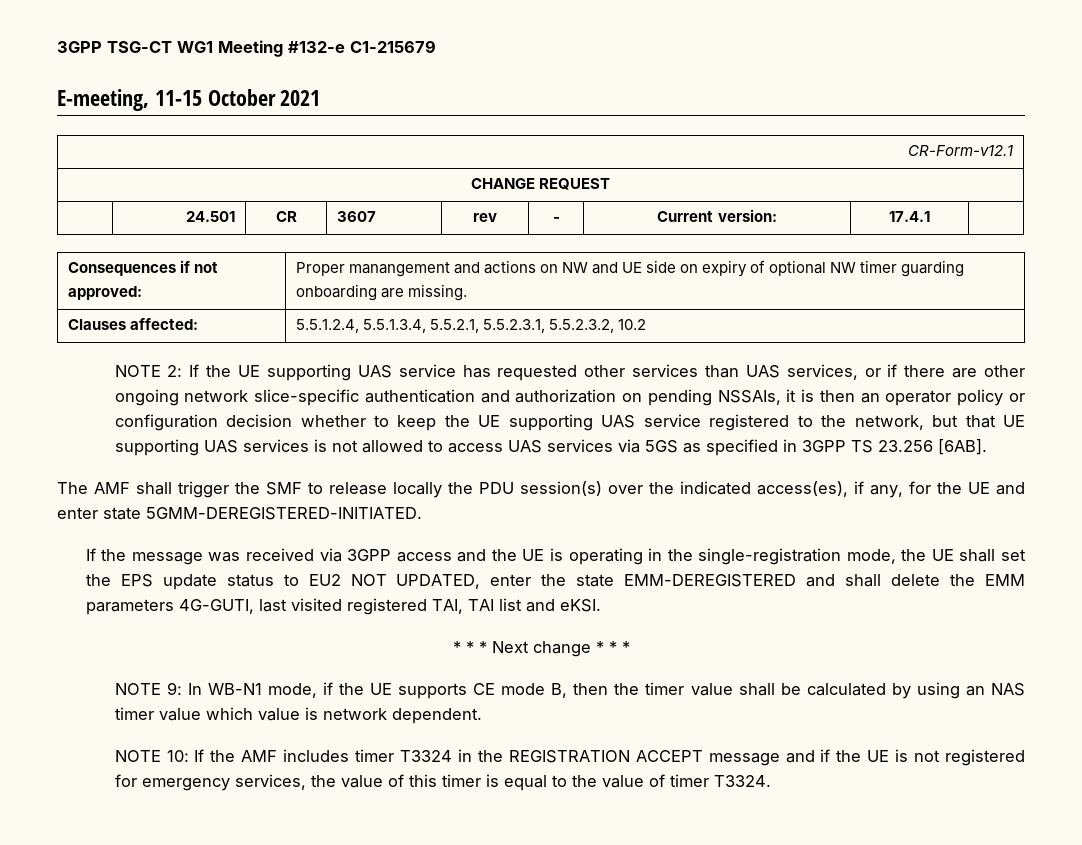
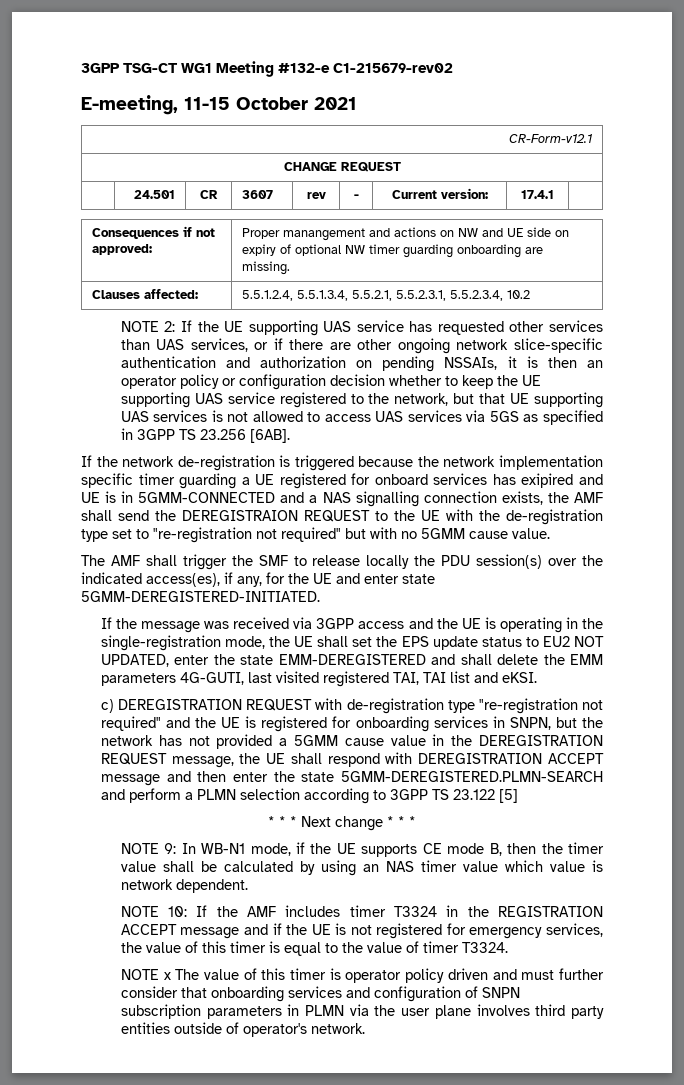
[350,40,436,53] C1-215679 -> [333,63,453,73] C1-215679-rev02
[548,319,614,333] 5.5.2.3.2, -> [450,290,504,301] 5.5.2.3.4,
(987, 447) none -> [81,455,603,471] [81,473,603,489] [81,491,603,507] [81,509,603,525] [81,527,550,543] // If the network de-registration is triggered because the network implementation specific timer guarding a UE registered for onboard services has exipired and UE is in 5GMM-CONNECTED and a NAS signalling connection exists, the AMF shall send the DEREGISTRAION REQUEST to the UE with the de-registration type set to "re-registration not required" but with no 5GMM cause value.
(601, 605) none -> [100,698,603,714] [100,716,604,732] [100,734,603,749] [100,752,604,768] [100,771,603,786] [100,788,518,804] // c) DEREGISTRATION REQUEST with de-registration type "re-registration not required" and the UE is registered for onboarding services in SNPN, but the network has not provided a 5GMM cause value in the DEREGISTRATION REQUEST message, the UE shall respond with DEREGISTRATION ACCEPT message and then enter the state 5GMM-DEREGISTERED.PLMN-SEARCH and perform a PLMN selection according to 3GPP TS 23.122 [5]
(771, 781) none -> [120,968,605,983] [120,986,520,1002] [120,1004,604,1019] [120,1022,365,1037] // NOTE x The value of this timer is operator policy driven and must further consider that onboarding services and configuration of SNPN subscription parameters in PLMN via the user plane involves third party entities outside of operator's network.

